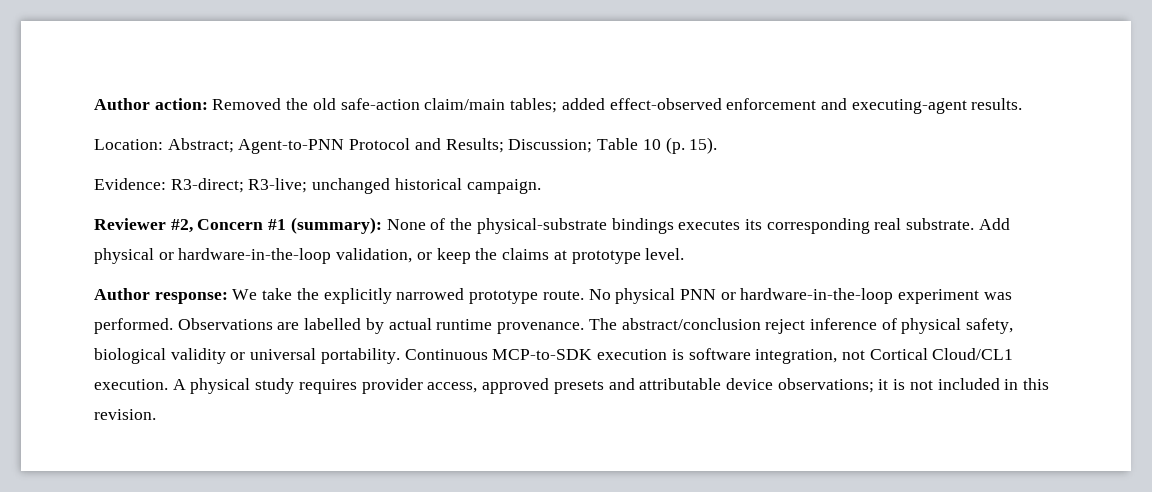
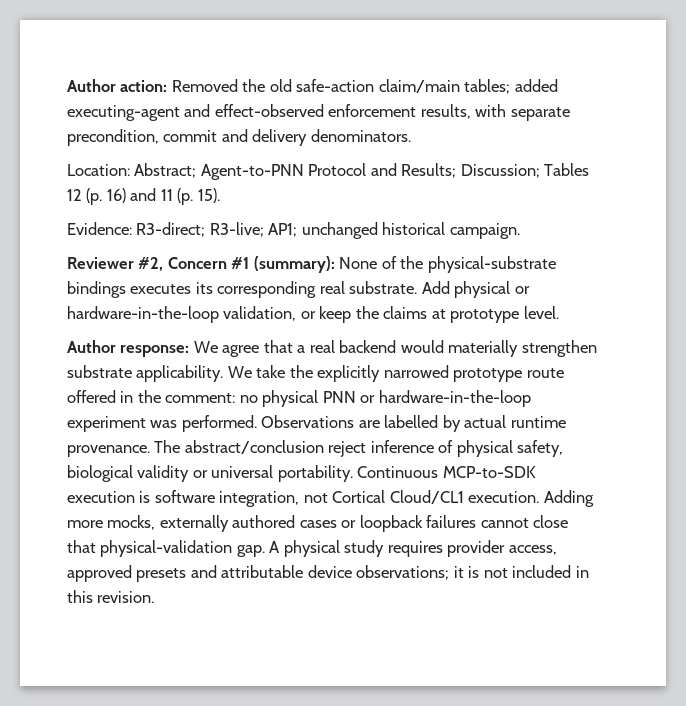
[609,98,1023,114] effect-observed enforcement and executing-agent results. -> [67,104,570,121] [67,129,411,146] executing-agent and effect-observed enforcement results, with separate precondition, commit and delivery denominators.
[597,138,661,150] Table 10 -> [544,163,590,176] [67,188,173,205] Tables 12 (p. 16) and 11
(308, 185) none -> [268,223,298,237] AP1;
(258, 294) none -> [222,340,597,357] [67,365,252,382] agree that a real backend would materially strengthen substrate applicability. We
[542,289,611,300] route. No -> [526,368,564,378] [67,390,258,403] route offered in the comment: no
(168, 384) none -> [543,490,594,507] [67,515,569,532] [67,540,265,557] Adding more mocks, externally authored cases or loopback failures cannot close that physical-validation gap.

